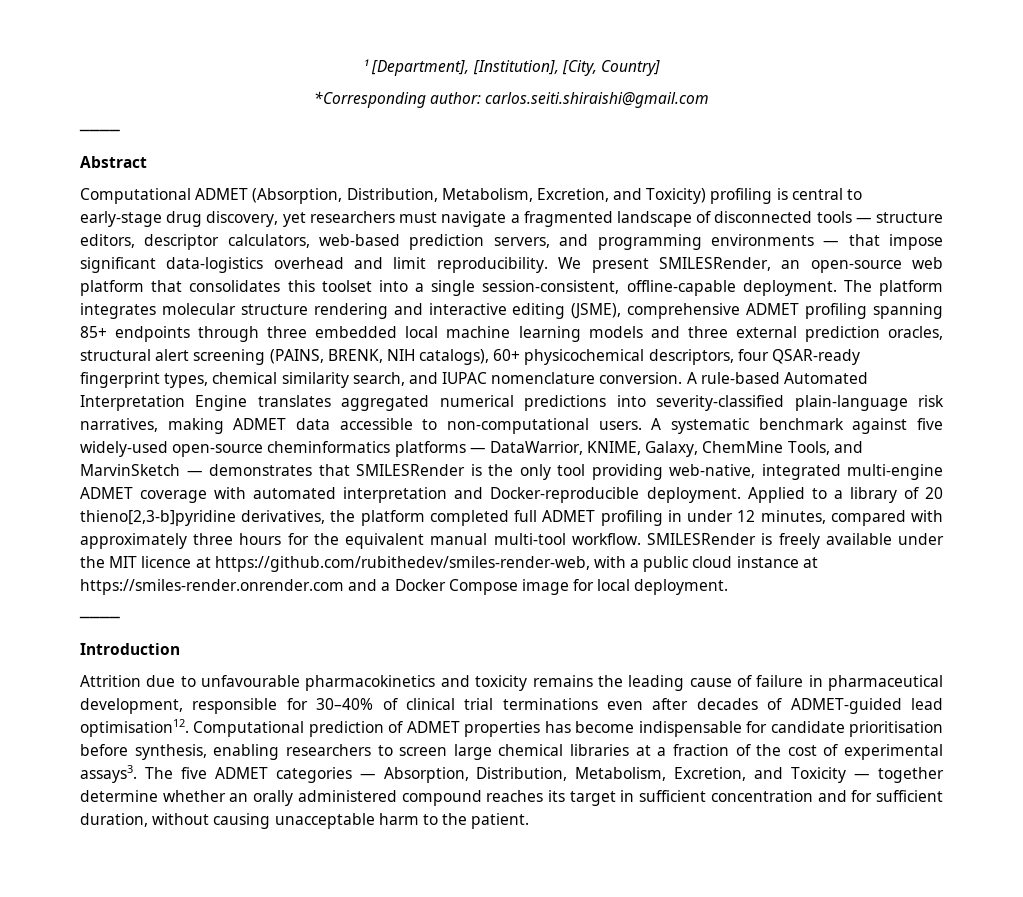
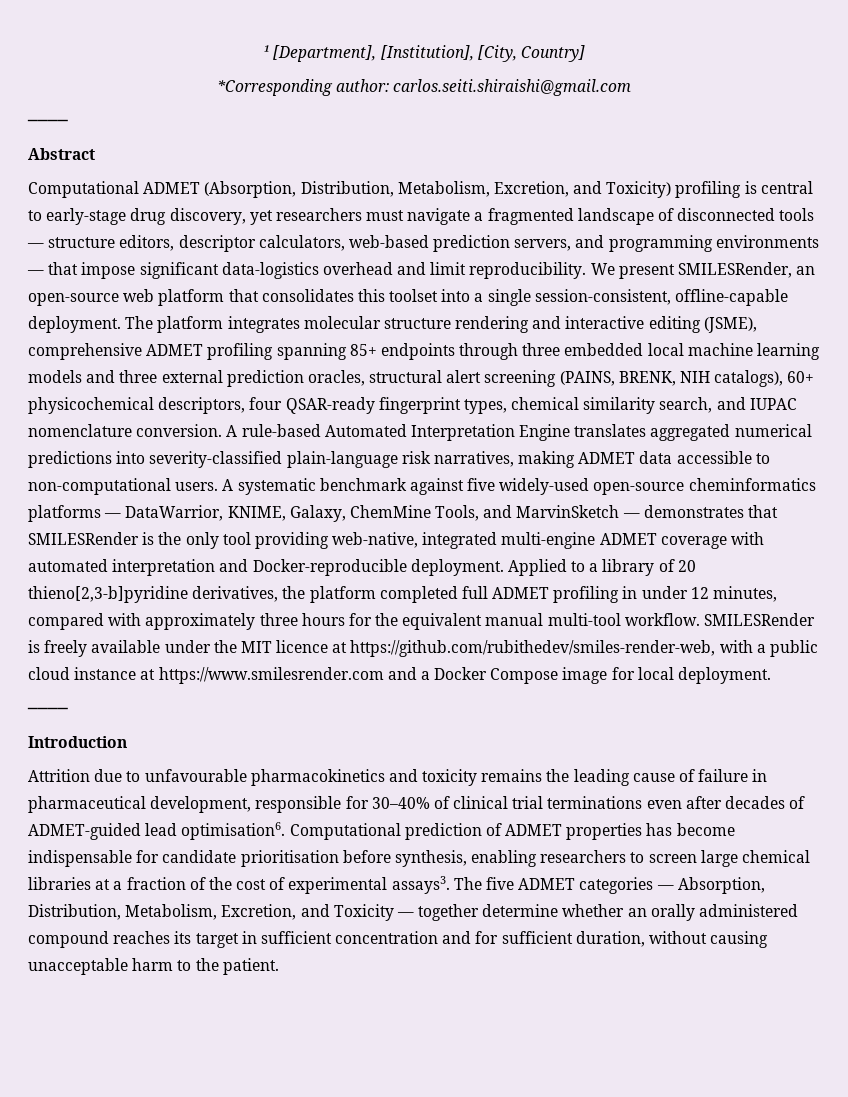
[80,579,344,595] https://smiles-render.onrender.com -> [158,667,384,684] https://www.smilesrender.com
[80,719,189,737] optimisation12. -> [181,822,286,840] optimisation6.

